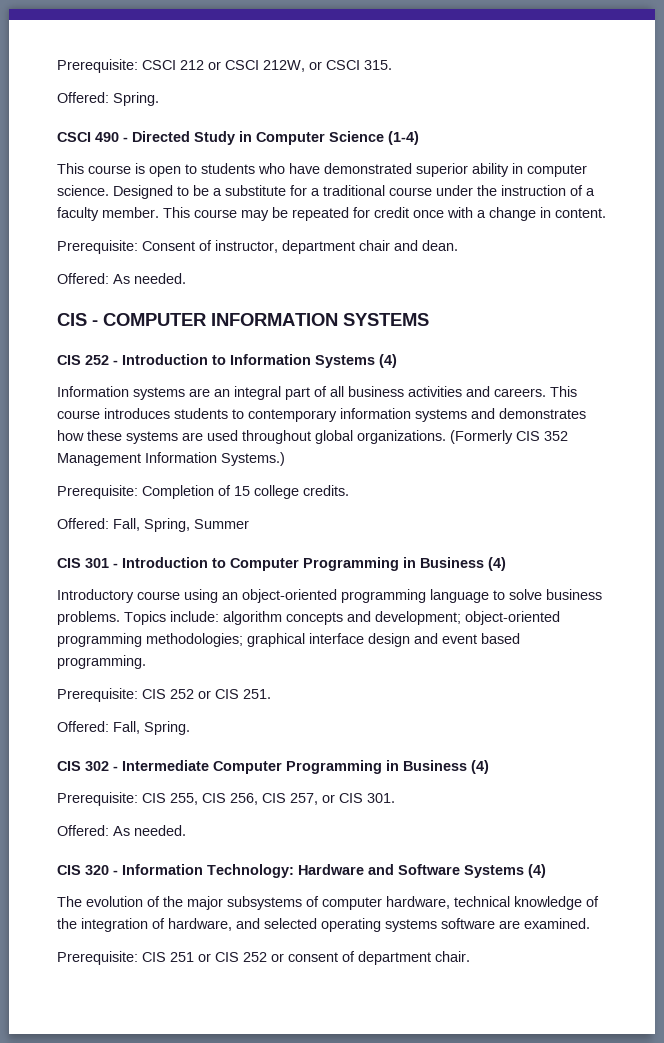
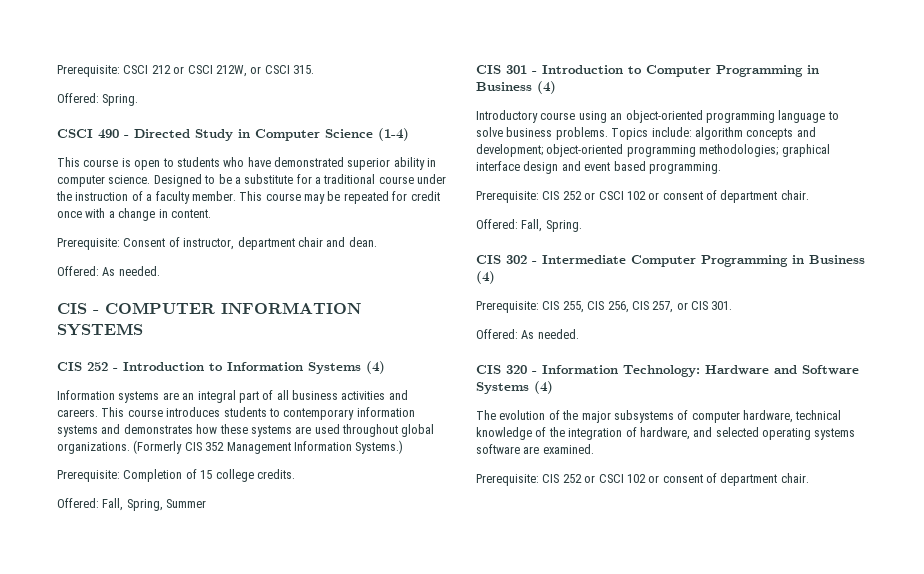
[215,689,271,699] CIS 251. -> [598,190,809,203] CSCI 102 or consent of department chair.
[170,952,267,962] 251 or CIS 252 -> [562,474,646,483] 252 or CSCI 102

